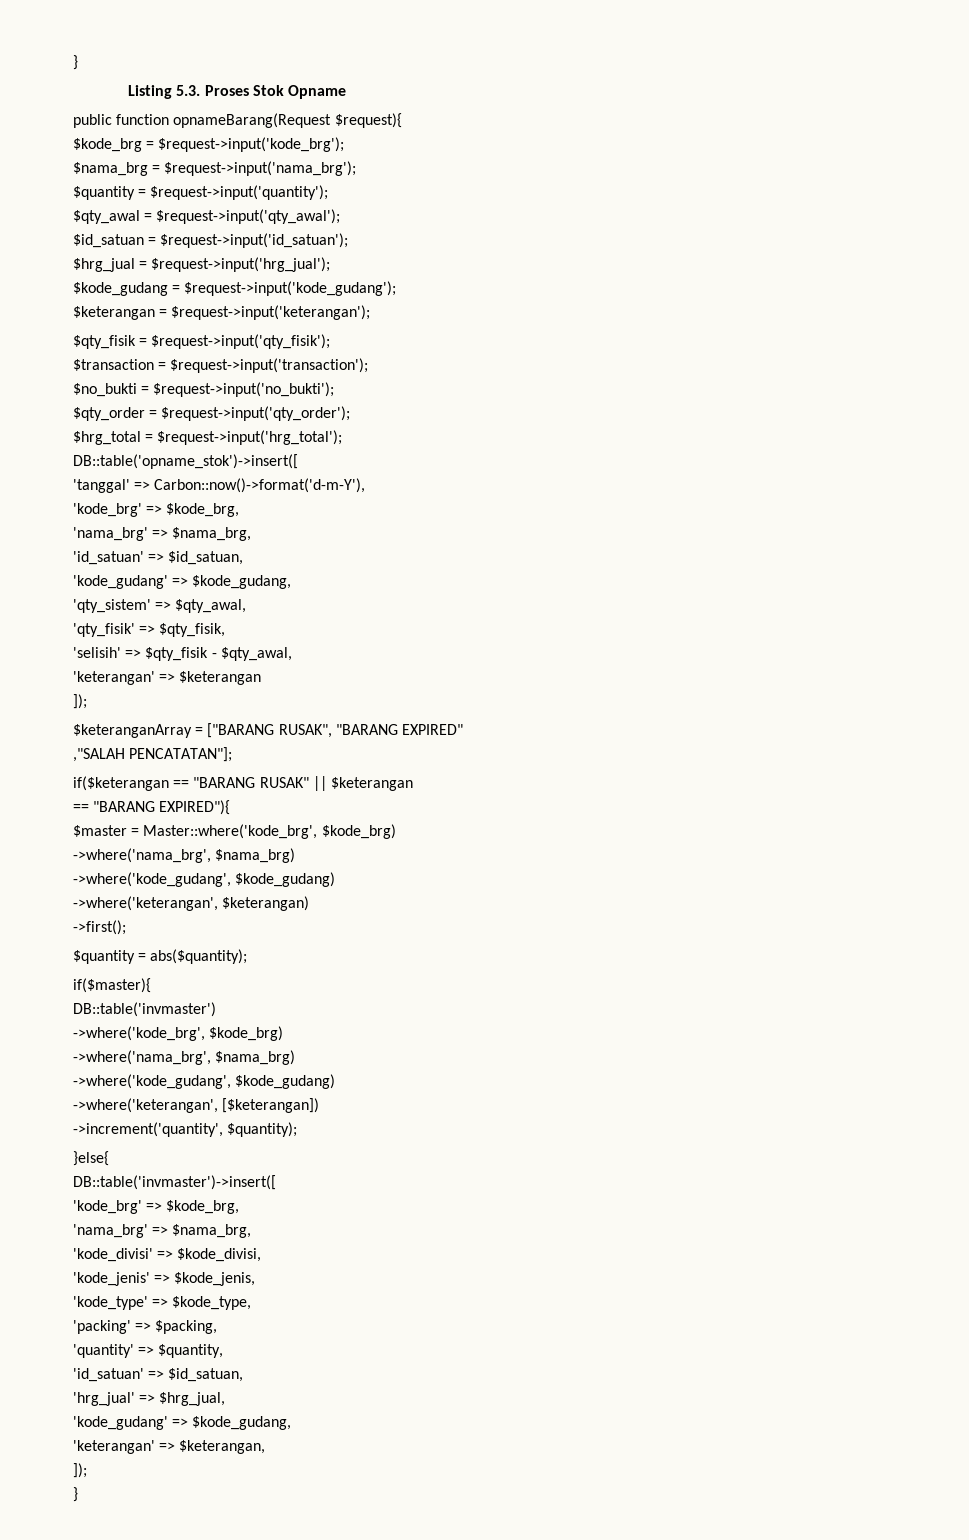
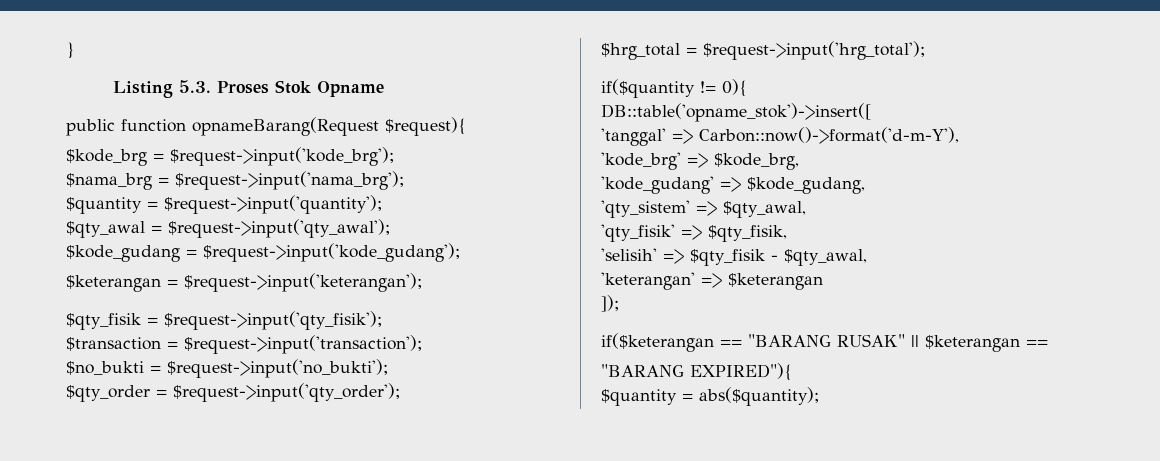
[73,233,349,248] [73,257,331,272] // $id_satuan = $request->input('id_satuan'); // $hrg_jual = $request->input('hrg_jual'); -> (390, 228) none
(343, 437) none -> [601,79,748,98] // if($quantity != 0){
[73,527,252,541] [73,551,244,565] // 'nama_brg' => $nama_brg, // 'id_satuan' => $id_satuan, -> (799, 161) none
[73,723,463,738] [73,747,233,762] // $keteranganArray = ["BARANG RUSAK", "BARANG EXPIRED" // ,"SALAH PENCATATAN"]; -> (619, 303) none
[73,804,89,812] // == -> [1026,340,1048,347] == //
[73,824,396,839] [73,848,296,863] [73,872,336,887] [73,896,310,911] [73,920,126,935] [73,949,248,964] [73,978,151,993] [73,1002,216,1017] [73,1026,284,1041] [73,1050,296,1065] [73,1074,336,1089] [73,1098,320,1113] [73,1122,298,1137] [73,1151,109,1166] [73,1175,276,1190] [73,1200,240,1214] [73,1224,252,1238] [73,1248,262,1262] [73,1272,256,1286] [73,1296,252,1310] [73,1320,218,1334] [73,1344,224,1358] [73,1368,244,1382] [73,1392,226,1406] [73,1416,292,1430] [73,1440,266,1454] [73,1463,87,1478] [73,1487,78,1502] $master = Master::where('kode_brg', $kode_brg) // ->where('nama_brg', $nama_brg) // ->where('kode_gudang', $kode_gudang) // ->where('keterangan', $keterangan) // ->first(); // $quantity = abs($quantity); // if($master){ // DB::table('invmaster') // ->where('kode_brg', $kode_brg) // ->where('nama_brg', $nama_brg) // ->where('kode_gudang', $kode_gudang) // ->where('keterangan', [$keterangan]) // ->increment('quantity', $quantity); // }else{ // DB::table('invmaster')->insert([ // 'kode_brg' => $kode_brg, // 'nama_brg' => $nama_brg, // 'kode_divisi' => $kode_divisi, // 'kode_jenis' => $kode_jenis, // 'kode_type' => $kode_type, // 'packing' => $packing, // 'quantity' => $quantity, // 'id_satuan' => $id_satuan, // 'hrg_jual' => $hrg_jual, // 'kode_gudang' => $kode_gudang, // 'keterangan' => $keterangan, // ]); // } -> [601,387,819,406] $quantity = abs($quantity);

